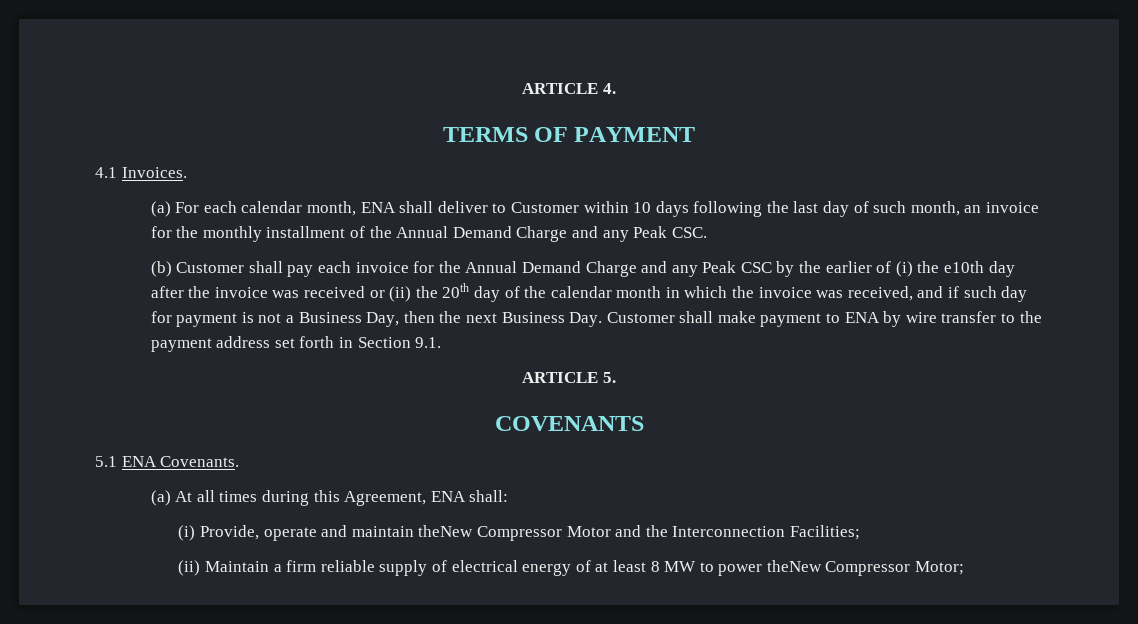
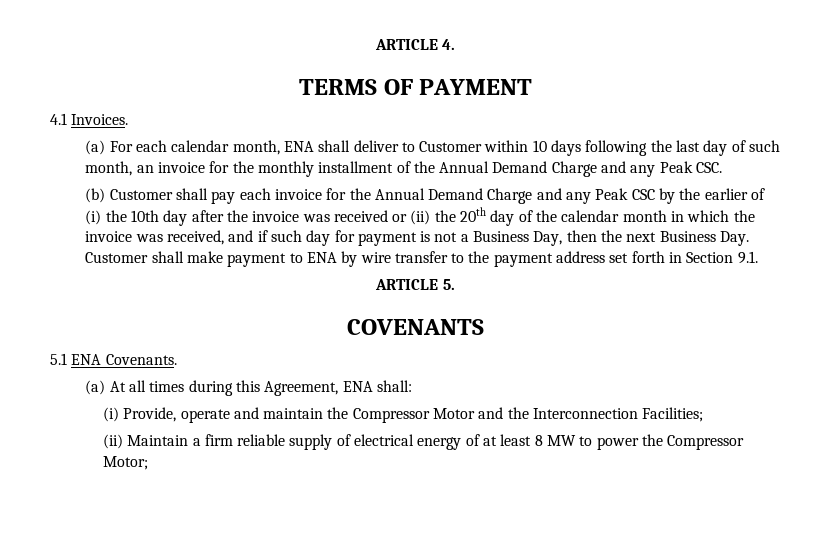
[944,261,985,273] e10th -> [130,210,159,222] 10th
[418,525,474,537] theNew -> [327,407,349,419] the
[766,560,822,572] theNew -> [642,434,664,446] the

